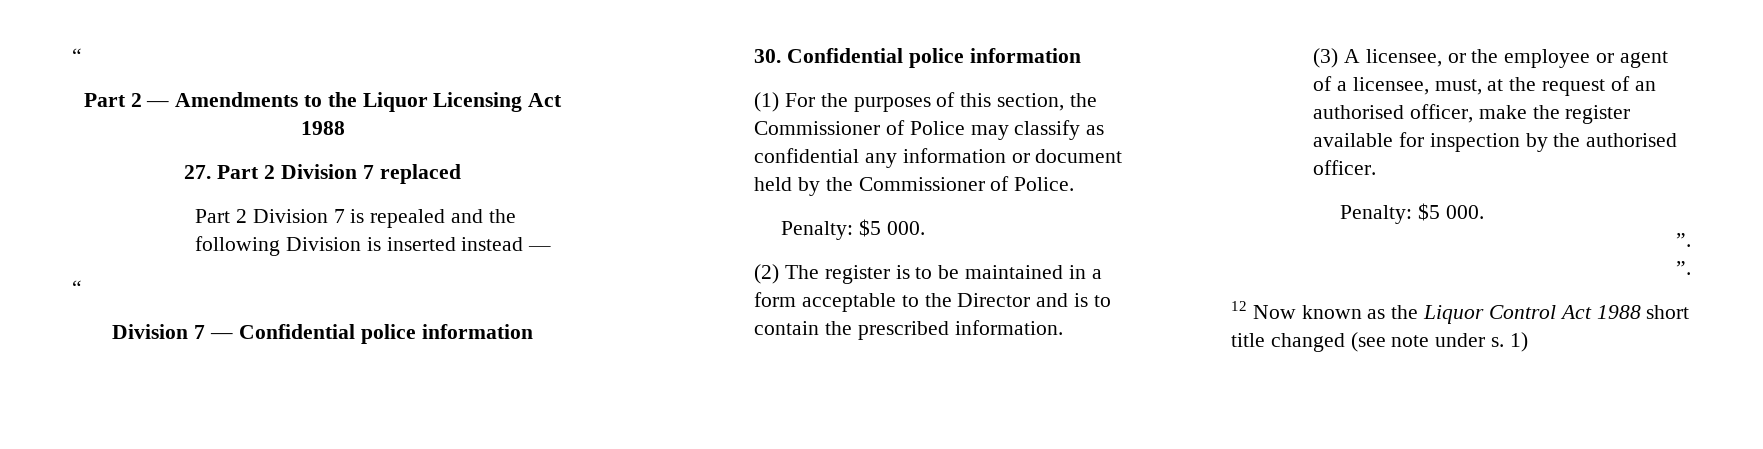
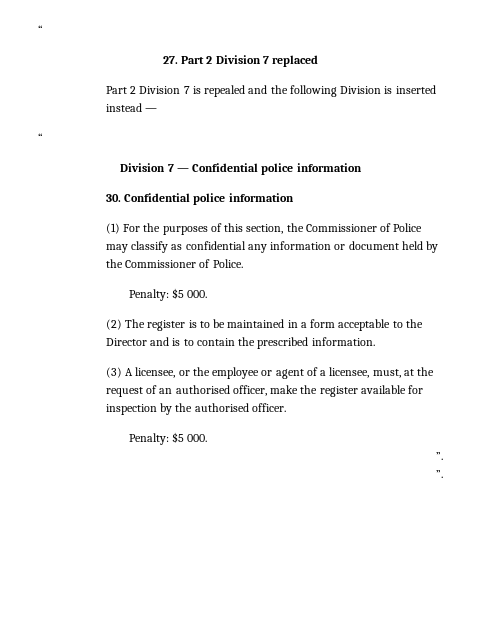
[72,48,82,63] [83,92,563,112] [300,121,345,135] “ // Part 2 — Amendments to the Liquor Licensing Act 1988 -> [38,25,43,34] “
[1231,301,1690,324] [1231,332,1528,352] // 12 Now known as the Liquor Control Act 1988 short title changed (see note under s. 1) -> (443, 474) none

